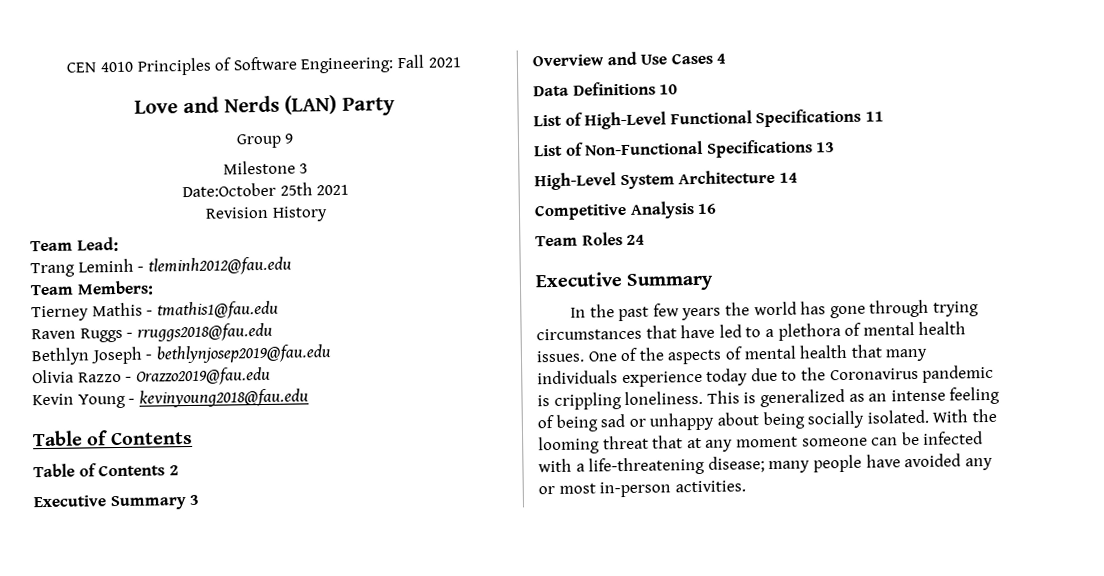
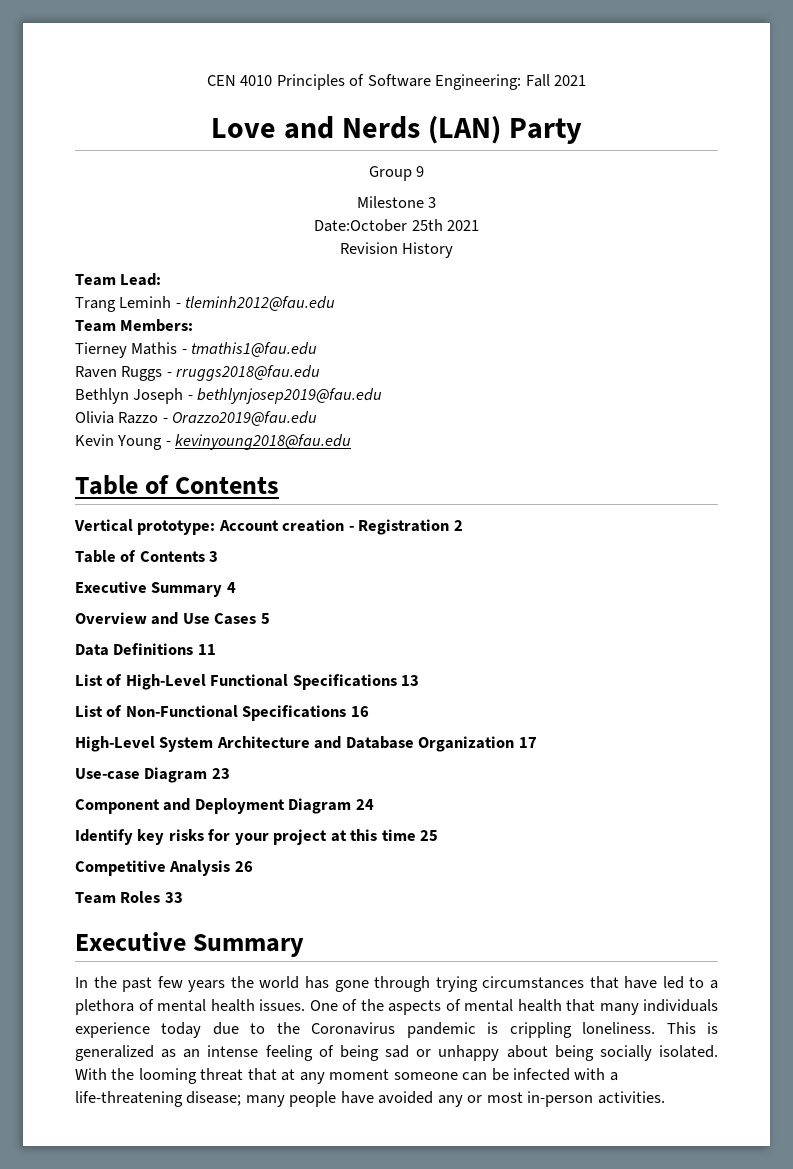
[33,463,179,478] [33,494,200,511] // Table of Contents 2 // Executive Summary 3 -> [74,519,463,535] [75,550,219,563] [75,581,236,597] // Vertical prototype: Account creation - Registration 2 // Table of Contents 3 // Executive Summary 4
[716,53,727,64] 4 -> [260,613,270,624] 5
[659,84,679,95] 10 -> [197,644,216,655] 11
[864,111,884,122] 11 -> [401,675,420,686] 13
[816,142,836,153] 13 -> [350,706,369,717] 16
[778,172,798,183] 14 -> [314,736,537,752] [75,767,230,783] [75,798,374,814] [75,829,439,845] and Database Organization 17 // Use-case Diagram 23 // Component and Deployment Diagram 24 // Identify key risks for your project at this time 25
[697,203,717,214] 16 -> [234,861,253,872] 26
[626,234,646,245] 24 -> [164,892,183,903] 33

